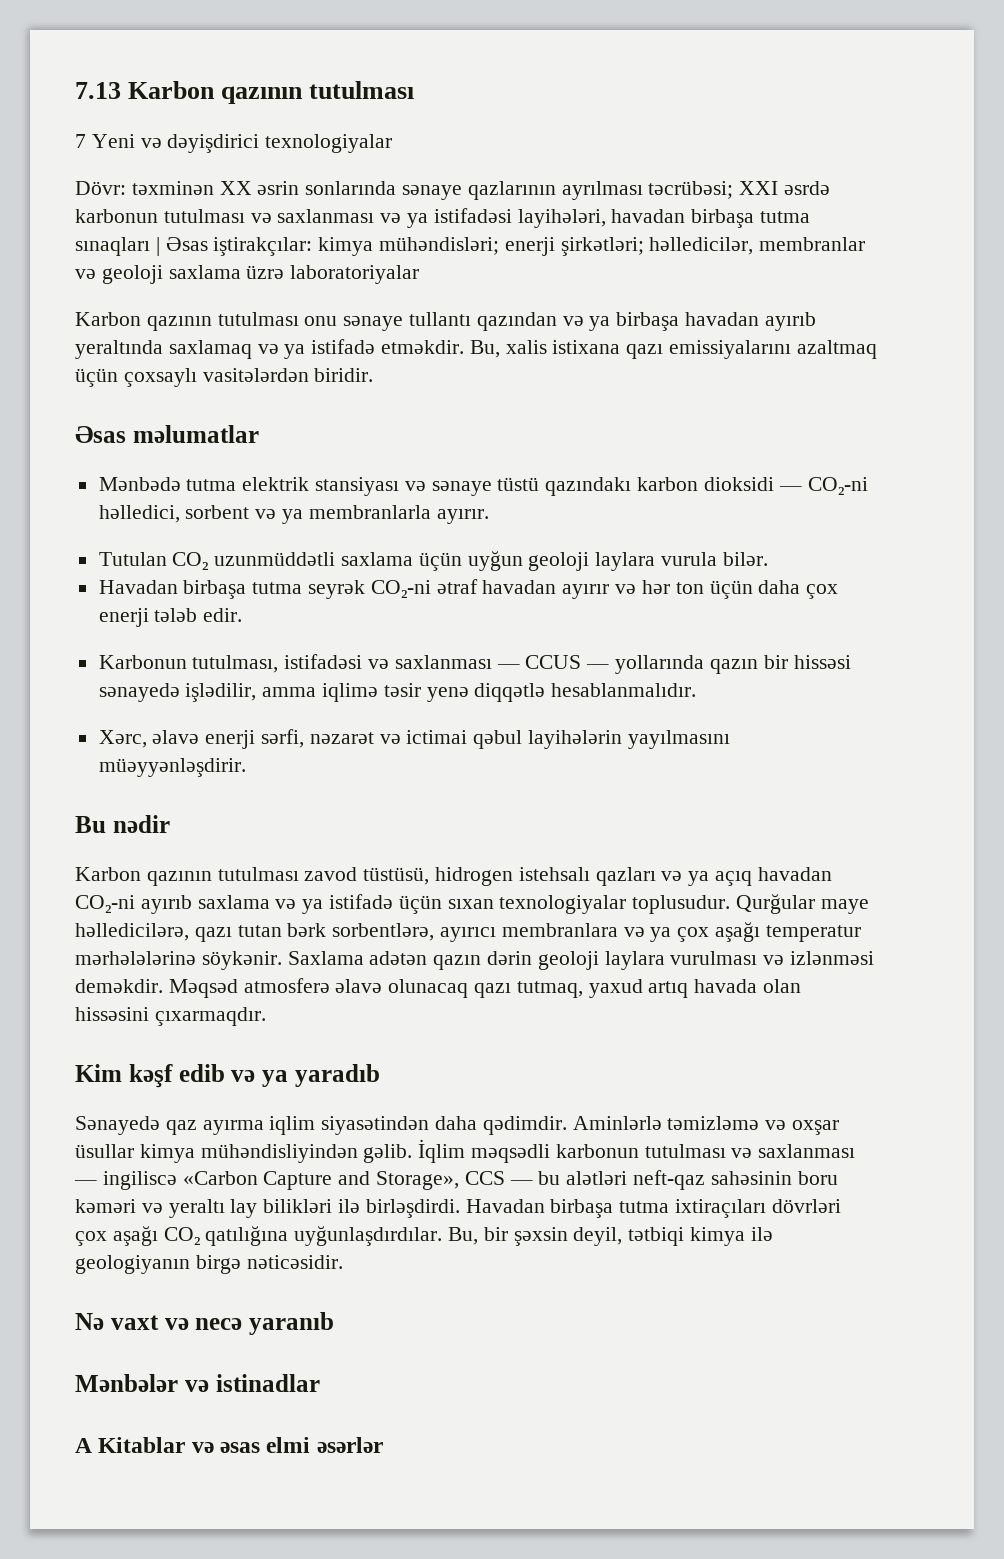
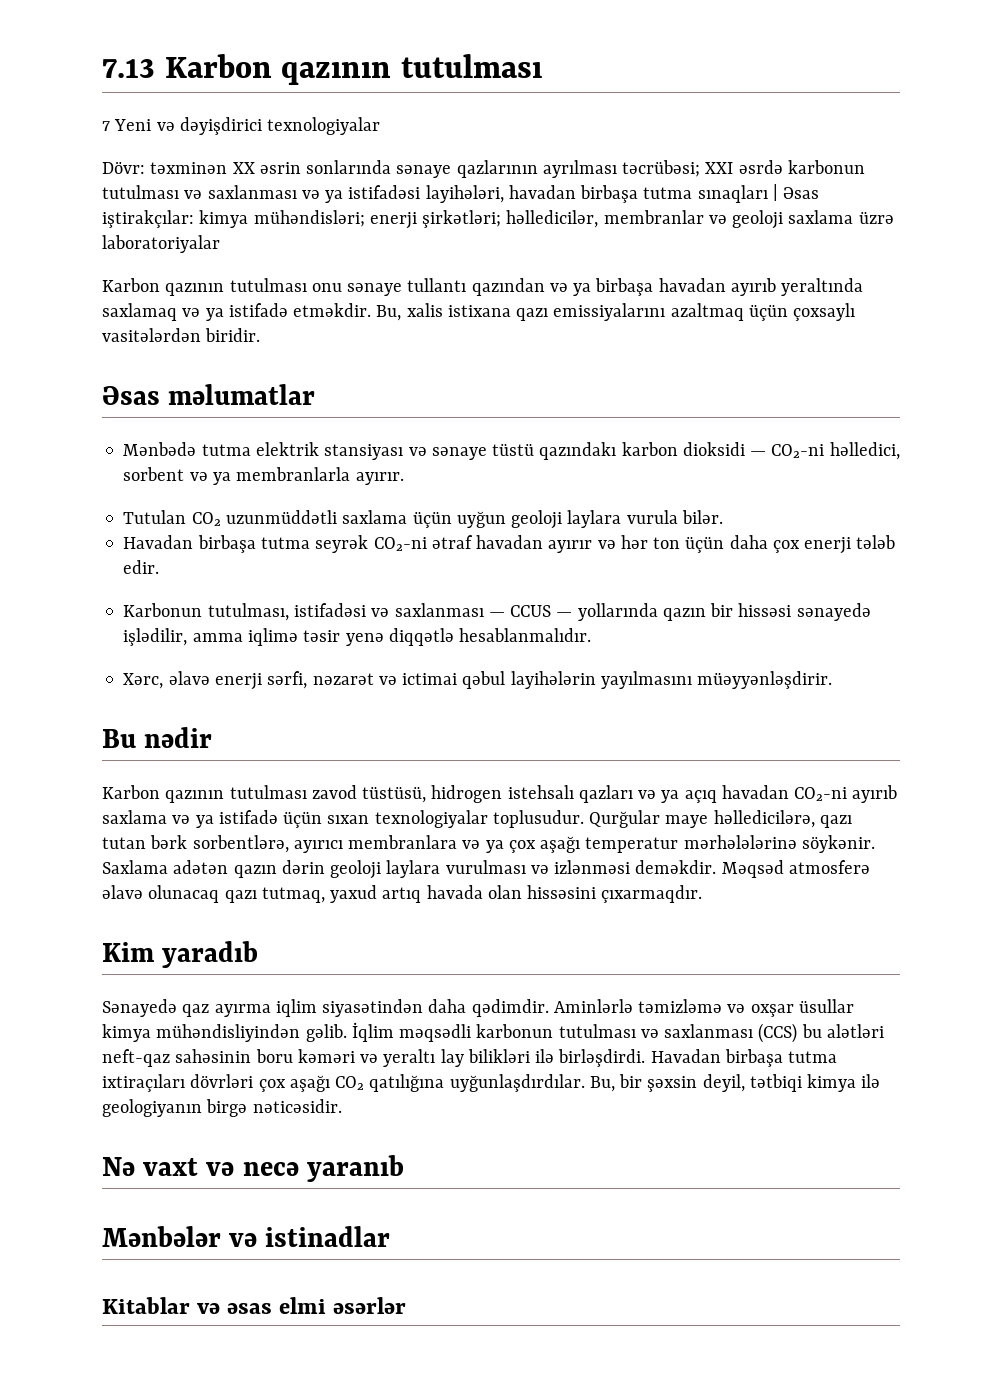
[128,1064,288,1088] kəşf edib və ya -> (154, 952) none
[74,1171,533,1190] — ingiliscə «Carbon Capture and Storage», CCS — -> [758,1023,798,1043] (CCS)
[75,1438,92,1453] A -> (391, 1236) none

